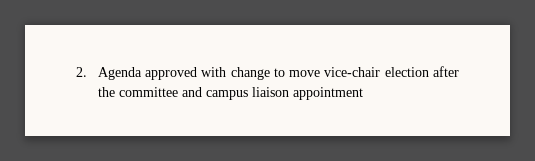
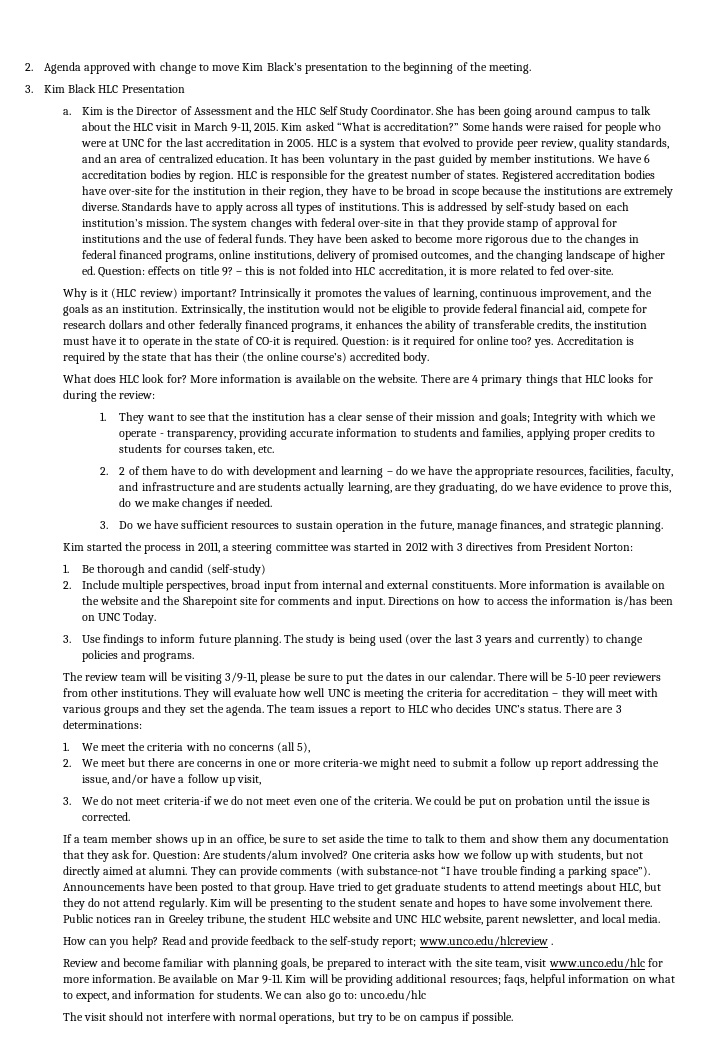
[324,66,459,77] [97,87,363,100] vice-chair election after the committee and campus liaison appointment -> [242,62,532,74] [25,84,185,93] [62,106,652,118] [81,122,662,134] [80,138,670,150] [81,154,651,166] [81,170,656,182] [81,186,674,198] [81,202,629,214] [81,218,618,230] [81,234,640,246] [81,250,665,262] [81,266,614,278] [62,288,652,300] [62,304,647,316] [62,320,648,332] [62,336,634,348] [62,352,430,364] [62,374,653,386] [62,390,156,402] [100,412,656,424] [119,428,656,440] [119,444,275,455] [100,466,673,478] [119,482,672,494] [119,498,273,510] [100,520,663,532] [62,542,634,554] [62,564,266,576] [62,580,665,592] [81,596,673,608] [81,612,157,624] [62,634,644,646] [81,650,195,662] [62,672,661,684] [62,688,659,700] [61,704,622,716] [62,720,142,729] [62,742,311,753] [62,758,660,770] [81,774,261,786] [62,796,651,808] [81,812,130,821] [62,834,670,846] [62,850,644,862] [62,866,650,878] [62,882,662,894] [62,898,653,910] [62,914,661,926] [62,936,553,948] [62,958,663,970] [62,974,675,986] [62,990,427,1002] [62,1012,514,1024] Kim Black’s presentation to the beginning of the meeting. // 3. Kim Black HLC Presentation // a. Kim is the Director of Assessment and the HLC Self Study Coordinator. She has been going around campus to talk about the HLC visit in March 9-11, 2015. Kim asked “What is accreditation?” Some hands were raised for people who were at UNC for the last accreditation in 2005. HLC is a system that evolved to provide peer review, quality standards, and an area of centralized education. It has been voluntary in the past guided by member institutions. We have 6 accreditation bodies by region. HLC is responsible for the greatest number of states. Registered accreditation bodies have over-site for the institution in their region, they have to be broad in scope because the institutions are extremely diverse. Standards have to apply across all types of institutions. This is addressed by self-study based on each institution’s mission. The system changes with federal over-site in that they provide stamp of approval for institutions and the use of federal funds. They have been asked to become more rigorous due to the changes in federal financed programs, online institutions, delivery of promised outcomes, and the changing landscape of higher ed. Question: effects on title 9? – this is not folded into HLC accreditation, it is more related to fed over-site. // Why is it (HLC review) important? Intrinsically it promotes the values of learning, continuous improvement, and the goals as an institution. Extrinsically, the institution would not be eligible to provide federal financial aid, compete for research dollars and other federally financed programs, it enhances the ability of transferable credits, the institution must have it to operate in the state of CO-it is required. Question: is it required for online too? yes. Accreditation is required by the state that has their (the online course’s) accredited body. // What does HLC look for? More information is available on the website. There are 4 primary things that HLC looks for during the review: // 1. They want to see that the institution has a clear sense of their mission and goals; Integrity with which we operate - transparency, providing accurate information to students and families, applying proper credits to students for courses taken, etc. // 2. 2 of them have to do with development and learning – do we have the appropriate resources, facilities, faculty, and infrastructure and are students actually learning, are they graduating, do we have evidence to prove this, do we make changes if needed. // 3. Do we have sufficient resources to sustain operation in the future, manage finances, and strategic planning. // Kim started the process in 2011, a steering committee was started in 2012 with 3 directives from President Norton: // 1. Be thorough and candid (self-study) // 2. Include multiple perspectives, broad input from internal and external constituents. More information is available on the website and the Sharepoint site for comments and input. Directions on how to access the information is/has been on UNC Today. // 3. Use findings to inform future planning. The study is being used (over the last 3 years and currently) to change policies and programs. // The review team will be visiting 3/9-11, please be sure to put the dates in our calendar. There will be 5-10 peer reviewers from other institutions. They will evaluate how well UNC is meeting the criteria for accreditation – they will meet with various groups and they set the agenda. The team issues a report to HLC who decides UNC’s status. There are 3 determinations: // 1. We meet the criteria with no concerns (all 5), // 2. We meet but there are concerns in one or more criteria-we might need to submit a follow up report addressing the issue, and/or have a follow up visit, // 3. We do not meet criteria-if we do not meet even one of the criteria. We could be put on probation until the issue is corrected. // If a team member shows up in an office, be sure to set aside the time to talk to them and show them any documentation that they ask for. Question: Are students/alum involved? One criteria asks how we follow up with students, but not directly aimed at alumni. They can provide comments (with substance-not “I have trouble finding a parking space”). Announcements have been posted to that group. Have tried to get graduate students to attend meetings about HLC, but they do not attend regularly. Kim will be presenting to the student senate and hopes to have some involvement there. Public notices ran in Greeley tribune, the student HLC website and UNC HLC website, parent newsletter, and local media. // How can you help? Read and provide feedback to the self-study report; www.unco.edu/hlcreview . // Review and become familiar with planning goals, be prepared to interact with the site team, visit www.unco.edu/hlc for more information. Be available on Mar 9-11. Kim will be providing additional resources; faqs, helpful information on what to expect, and information for students. We can also go to: unco.edu/hlc // The visit should not interfere with normal operations, but try to be on campus if possible.

